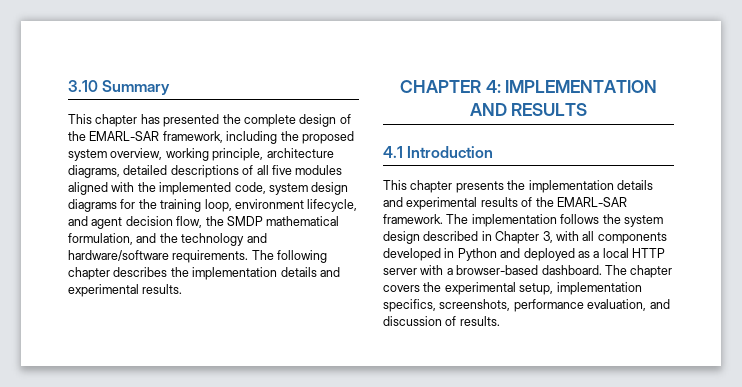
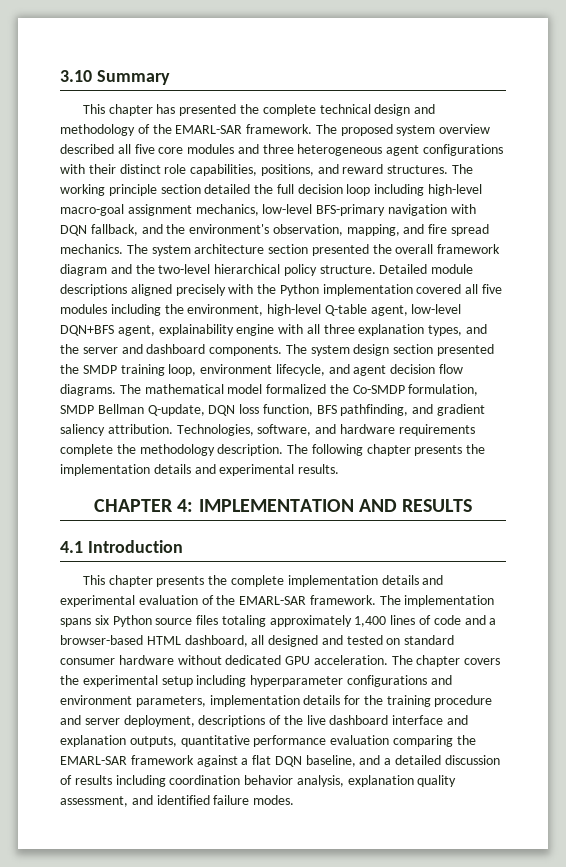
[299,114,351,127] [68,131,354,144] [68,148,334,161] [68,165,343,178] [68,182,349,195] [68,199,157,212] design of the EMARL-SAR framework, including the proposed system overview, working principle, architecture diagrams, detailed descriptions of all five modules aligned with the implemented code, system design diagrams for the -> [319,104,436,116] [60,124,491,136] [60,144,504,156] [60,164,474,176] [60,184,483,196] [60,204,476,216] [60,224,490,236] [60,244,501,256] [60,264,474,276] [60,284,503,296] [60,304,462,316] [60,324,488,336] [60,344,495,356] [60,364,117,374] technical design and methodology of the EMARL-SAR framework. The proposed system overview described all five core modules and three heterogeneous agent configurations with their distinct role capabilities, positions, and reward structures. The working principle section detailed the full decision loop including high-level macro-goal assignment mechanics, low-level BFS-primary navigation with DQN fallback, and the environment's observation, mapping, and fire spread mechanics. The system architecture section presented the overall framework diagram and the two-level hierarchical policy structure. Detailed module descriptions aligned precisely with the Python implementation covered all five modules including the environment, high-level Q-table agent, low-level DQN+BFS agent, explainability engine with all three explanation types, and the server and dashboard components. The system design section presented the SMDP
[176,216,340,228] [68,233,267,246] [68,250,249,263] flow, the SMDP mathematical formulation, and the technology and hardware/software requirements. -> [439,364,464,374] [60,384,479,396] [60,404,486,416] [60,424,475,436] [60,444,284,456] flow diagrams. The mathematical model formalized the Co-SMDP formulation, SMDP Bellman Q-update, DQN loss function, BFS pathfinding, and gradient saliency attribution. Technologies, software, and hardware requirements complete the methodology description.
[113,267,168,277] describes -> [414,445,463,456] presents
[528,180,653,193] [383,197,518,210] implementation details and experimental results -> [230,575,444,587] [60,595,198,607] complete implementation details and experimental evaluation
[560,214,663,227] [383,231,667,244] [383,248,665,261] [383,265,602,275] follows the system design described in Chapter 3, with all components developed in Python and deployed as a local HTTP server with a browser-based dashboard. -> [60,615,497,627] [60,635,455,647] [60,655,388,665] spans six Python source files totaling approximately 1,400 lines of code and a browser-based HTML dashboard, all designed and tested on standard consumer hardware without dedicated GPU acceleration.
[519,282,642,295] [383,299,670,312] [383,316,500,326] setup, implementation specifics, screenshots, performance evaluation, and discussion of results. -> [161,675,452,687] [60,695,493,707] [60,715,469,727] [60,735,476,747] [60,755,500,767] [60,775,457,787] [60,795,295,807] setup including hyperparameter configurations and environment parameters, implementation details for the training procedure and server deployment, descriptions of the live dashboard interface and explanation outputs, quantitative performance evaluation comparing the EMARL-SAR framework against a flat DQN baseline, and a detailed discussion of results including coordination behavior analysis, explanation quality assessment, and identified failure modes.

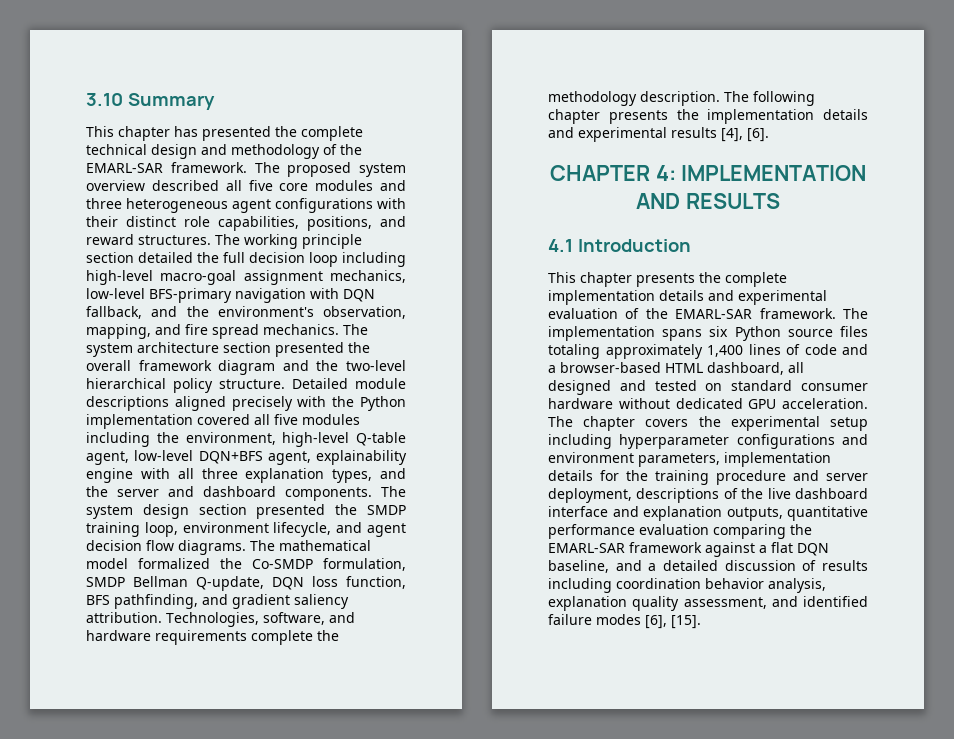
[298,464,340,474] results. -> [671,127,769,142] results [4], [6].
[253,795,295,805] modes. -> [596,614,701,629] modes [6], [15].

